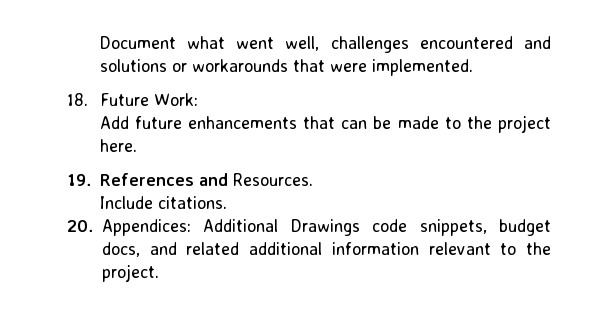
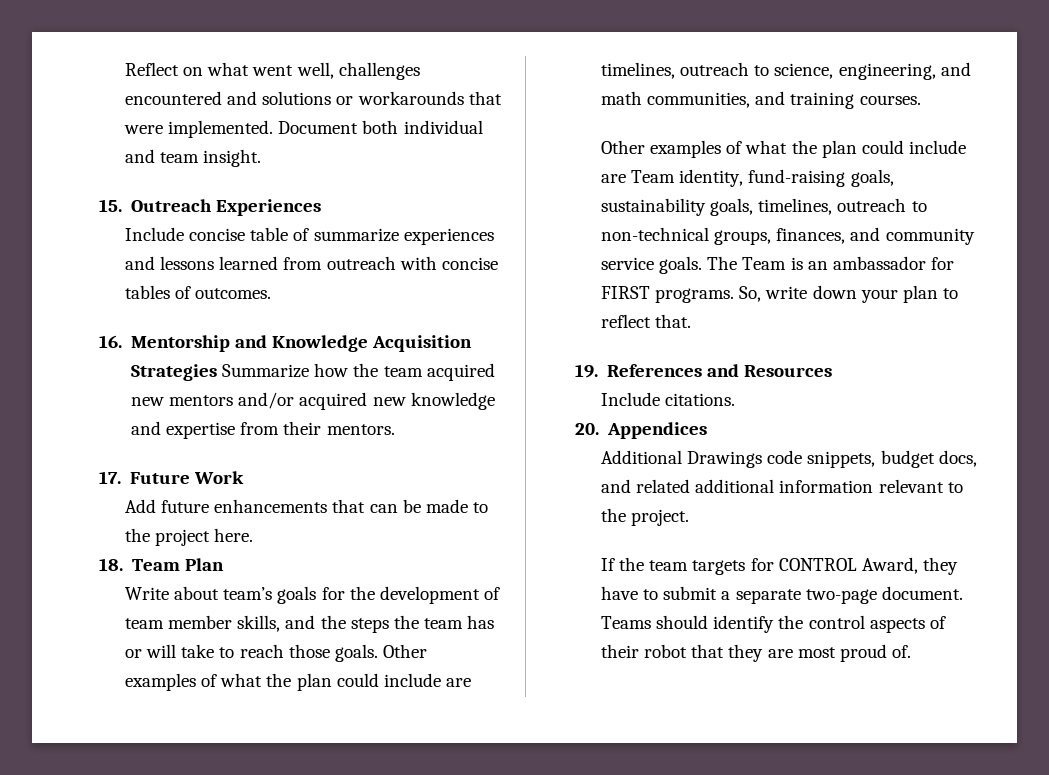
[99,36,176,49] Document -> [125,62,204,76] Reflect on
[67,93,198,106] // 18. Future Work: -> [278,120,483,134] [125,149,262,167] [98,199,322,216] [125,227,494,245] [125,256,498,270] [125,285,272,299] [98,335,473,352] [131,363,495,381] [131,392,495,410] [131,421,395,439] [98,471,245,484] Document both individual and team insight. // 15. Outreach Experiences // Include concise table of summarize experiences and lessons learned from outreach with concise tables of outcomes. // 16. Mentorship and Knowledge Acquisition Strategies Summarize how the team acquired new mentors and/or acquired new knowledge and expertise from their mentors. // 17. Future Work
(137, 145) none -> [98,558,225,571] [125,586,501,604] [125,615,495,633] [125,644,428,662] [125,673,472,691] [601,62,971,80] [601,91,921,109] [601,140,967,158] [601,169,894,187] [601,198,927,216] [601,227,975,245] [601,256,955,274] [601,285,959,303] [601,314,692,328] // 18. Team Plan // Write about team’s goals for the development of team member skills, and the steps the team has or will take to reach those goals. Other examples of what the plan could include are timelines, outreach to science, engineering, and math communities, and training courses. // Other examples of what the plan could include are Team identity, fund-raising goals, sustainability goals, timelines, outreach to non-technical groups, finances, and community service goals. The Team is an ambassador for FIRST programs. So, write down your plan to reflect that.
[233,173,314,186] Resources. -> [744,365,833,377] Resources
[102,219,192,236] Appendices: -> [607,422,708,439] Appendices //
(160, 273) none -> [601,557,959,575] [601,586,963,604] [601,615,946,633] [601,644,912,662] // If the team targets for CONTROL Award, they have to submit a separate two-page document. Teams should identify the control aspects of their robot that they are most proud of.

